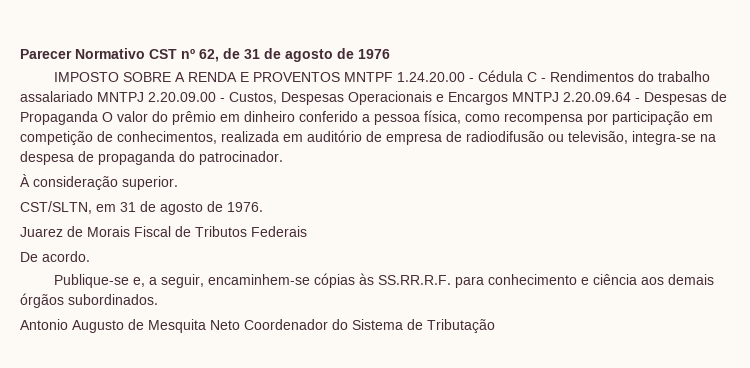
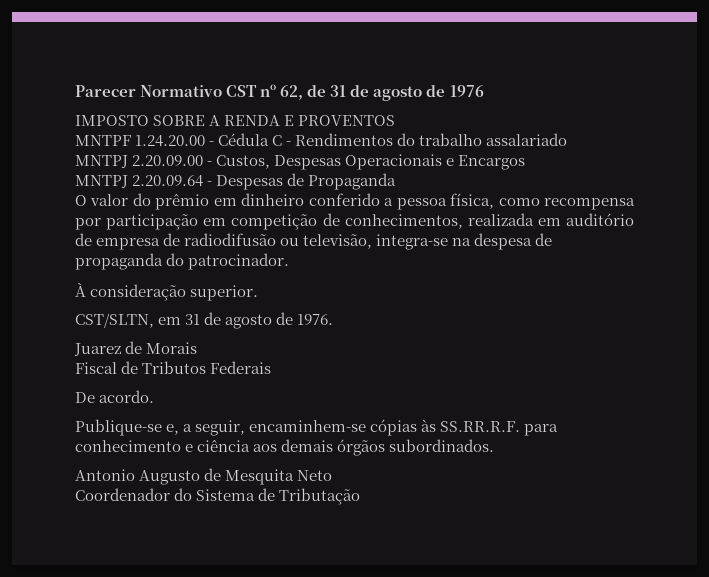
(340, 77) none -> (396, 120) //
(93, 96) none -> (568, 139) //
(508, 98) none -> (526, 162) //
(98, 118) none -> (397, 181) //
(130, 231) none -> (198, 348) //
(240, 325) none -> (333, 475) //

